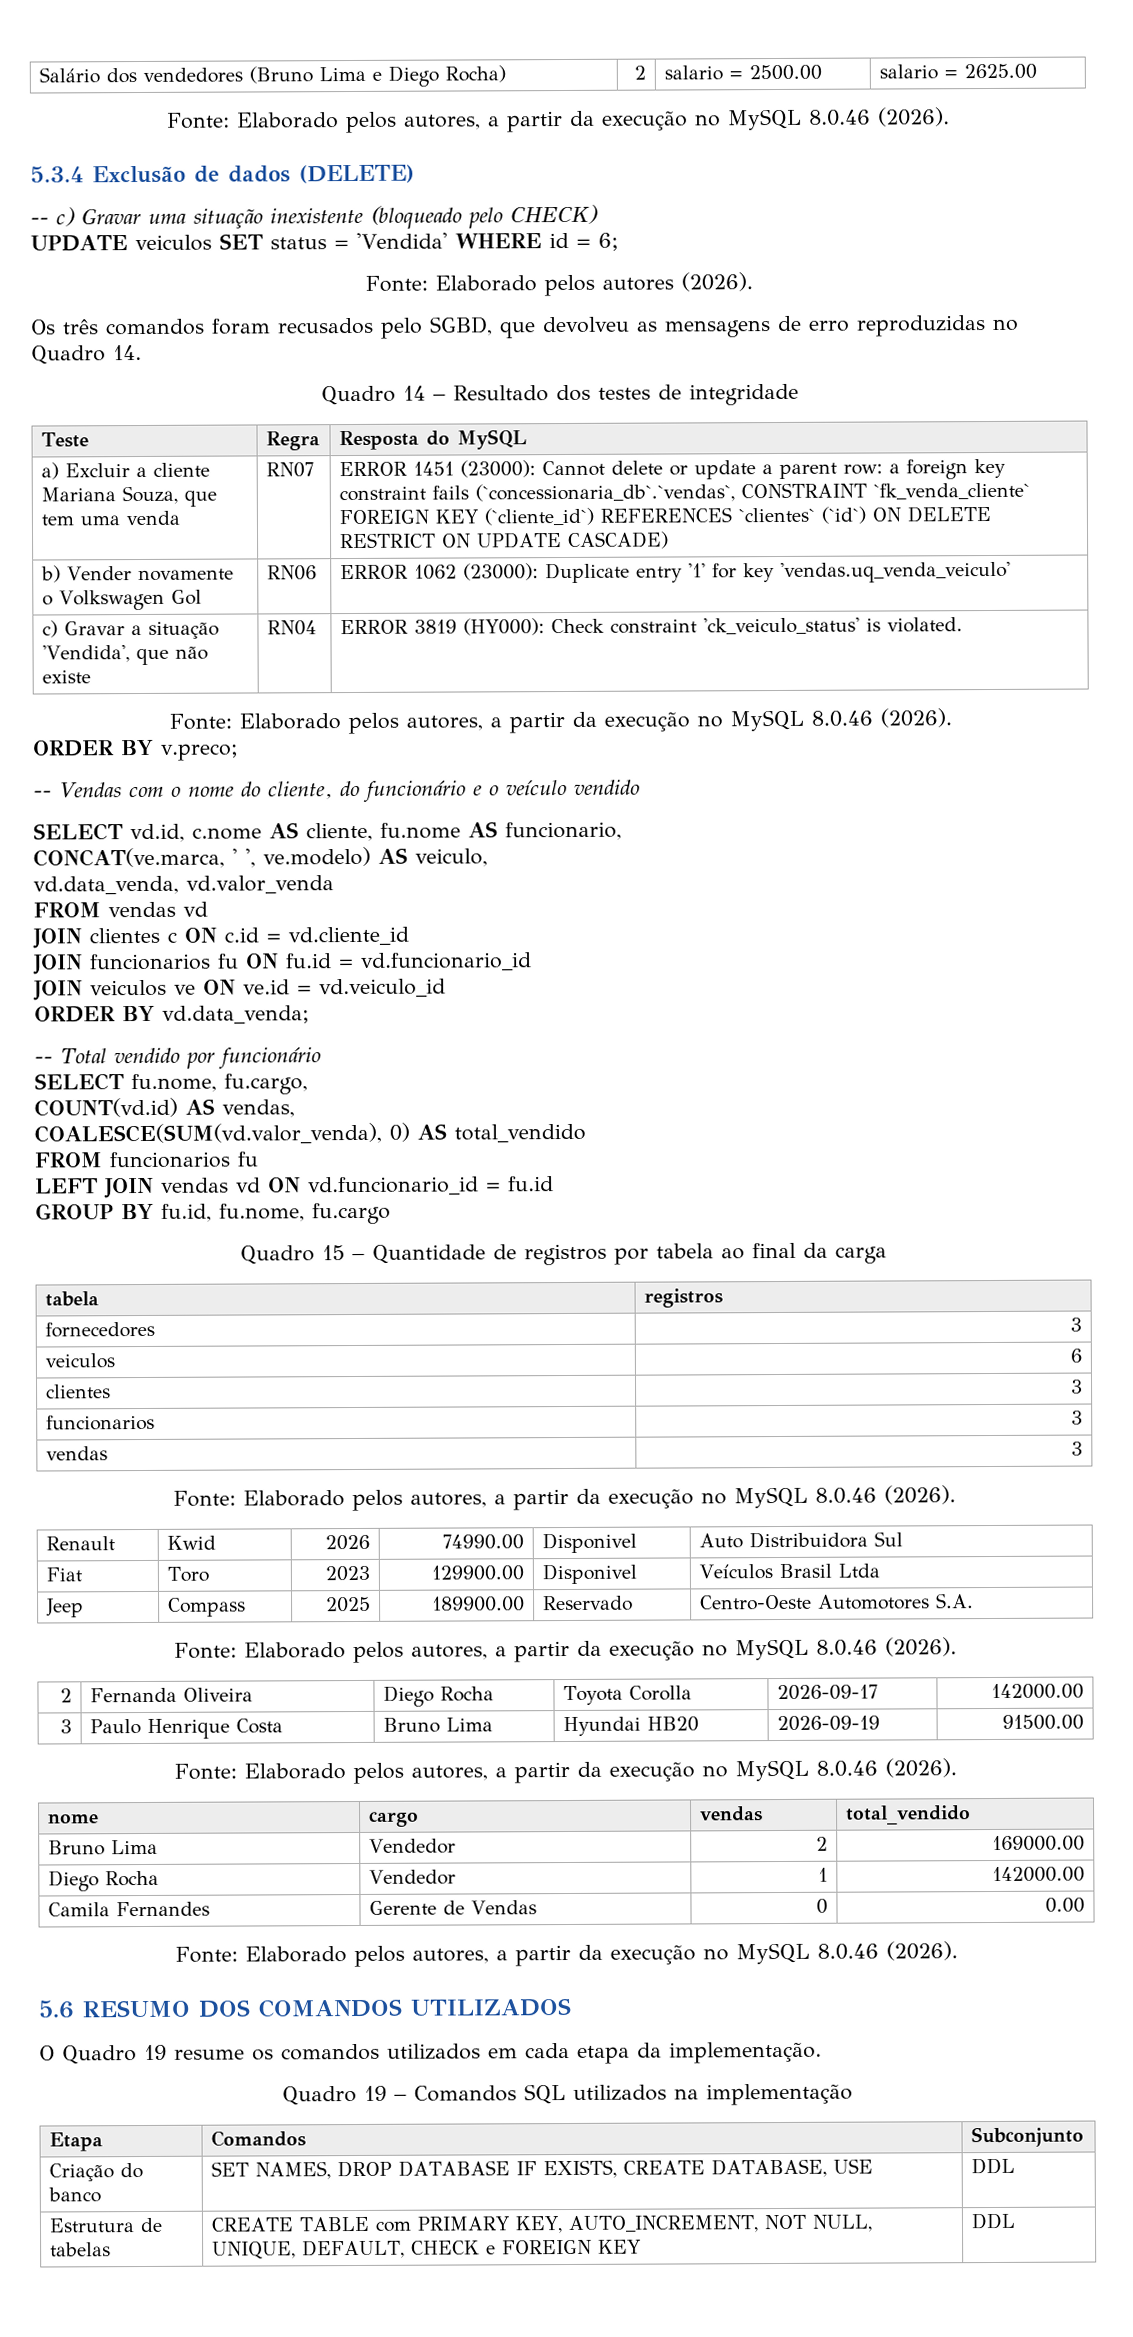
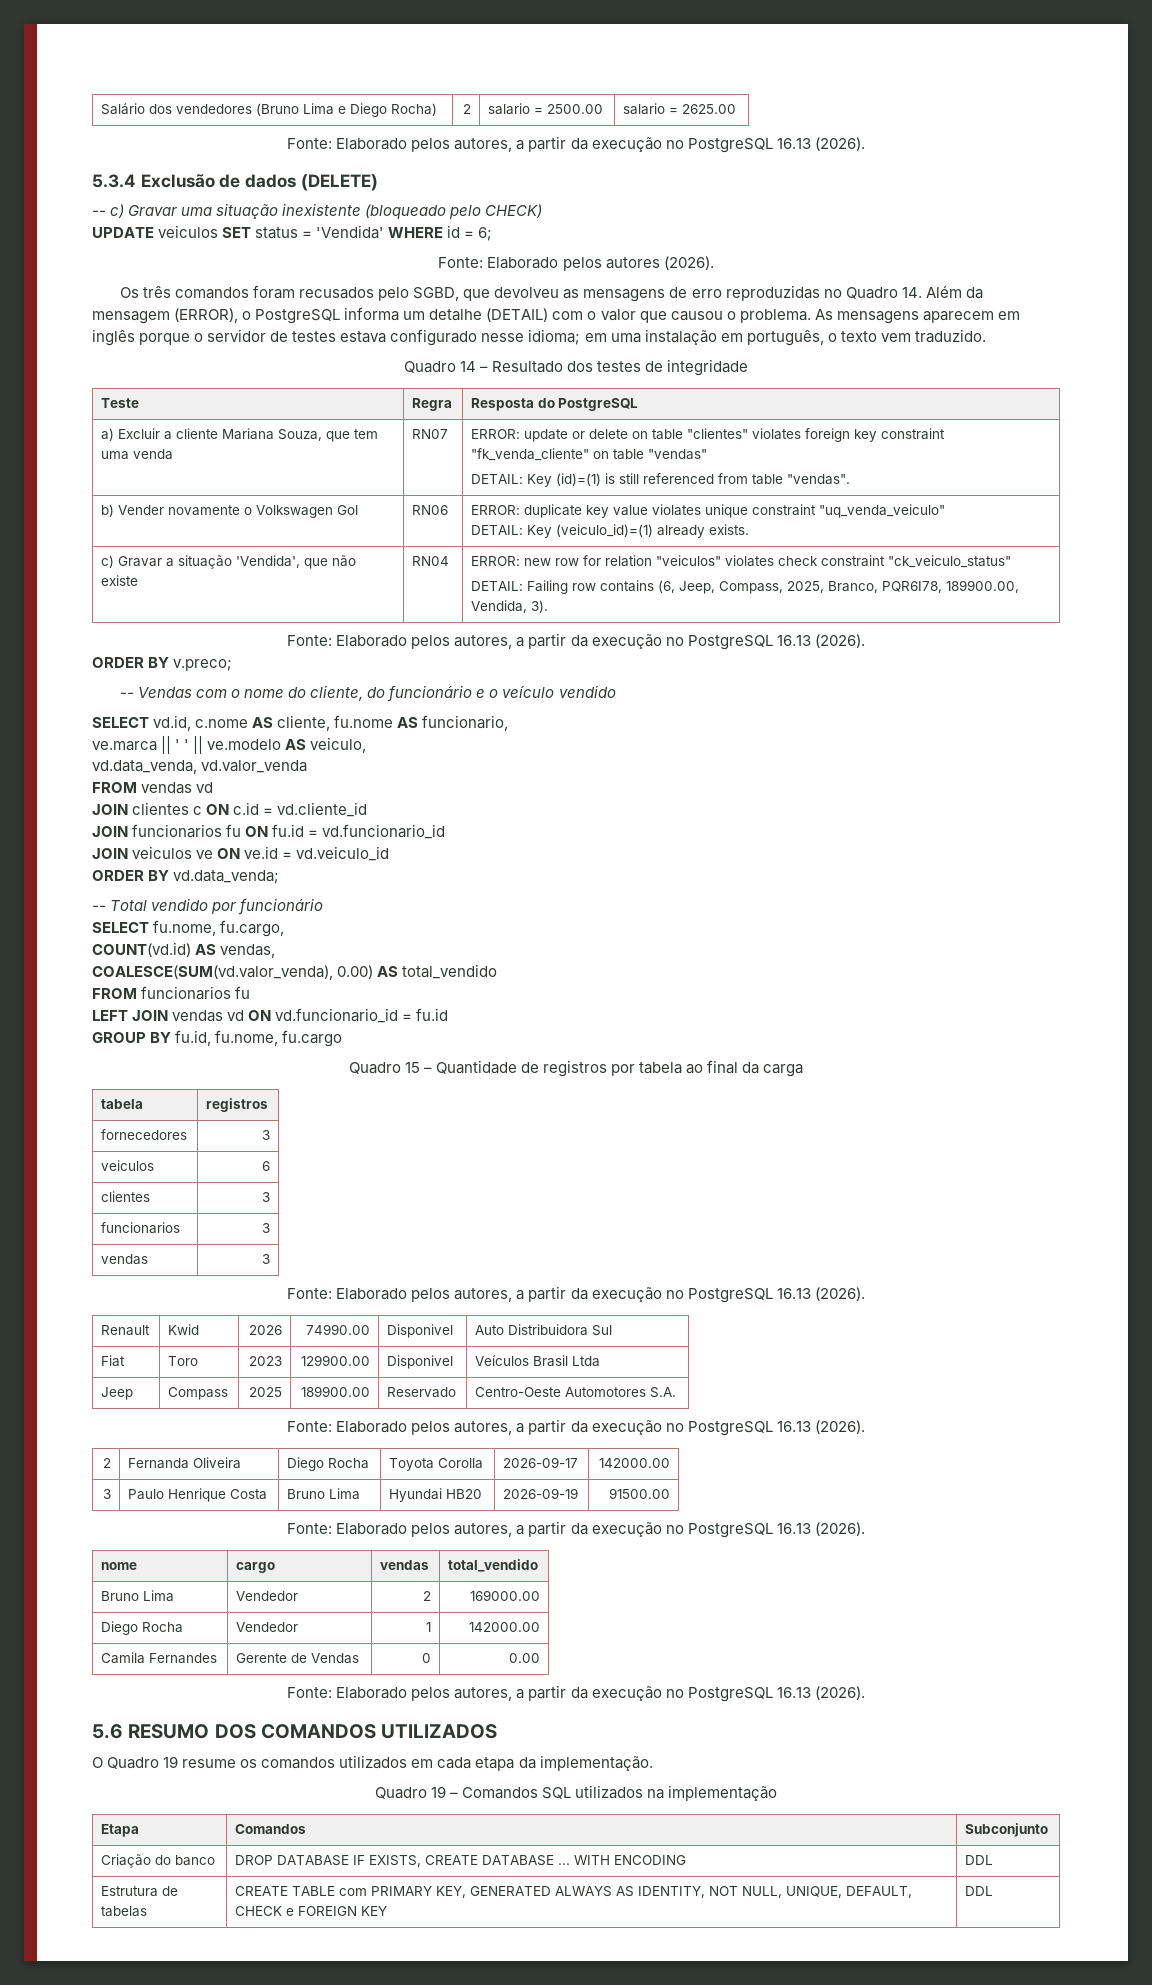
[728,108,871,131] MySQL 8.0.46 -> [687,138,811,153] PostgreSQL 16.13
(142, 352) none -> [925,285,983,299] [92,307,1020,324] [92,329,986,346] Além da mensagem (ERROR), o PostgreSQL informa um detalhe (DETAIL) com o valor que causou o problema. As mensagens aparecem em inglês porque o servidor de testes estava configurado nesse idioma; em uma instalação em português, o texto vem traduzido.
[456,429,527,450] MySQL -> [558,398,639,411] PostgreSQL
[338,458,1006,480] [338,482,1030,503] [338,505,991,526] [339,531,669,549] ERROR 1451 (23000): Cannot delete or update a parent row: a foreign key constraint fails (`concessionaria_db`.`vendas`, CONSTRAINT `fk_venda_cliente` FOREIGN KEY (`cliente_id`) REFERENCES `clientes` (`id`) ON DELETE RESTRICT ON UPDATE CASCADE) -> [471,428,946,442] [471,448,708,461] [471,473,851,487] ERROR: update or delete on table "clientes" violates foreign key constraint "fk_venda_cliente" on table "vendas" // DETAIL: Key (id)=(1) is still referenced from table "vendas".
[339,561,1011,584] ERROR 1062 (23000): Duplicate entry '1' for key 'vendas.uq_venda_veiculo' -> [471,504,946,518] [471,524,750,538] ERROR: duplicate key value violates unique constraint "uq_venda_veiculo" // DETAIL: Key (veiculo_id)=(1) already exists.
[339,617,963,636] [169,709,873,735] ERROR 3819 (HY000): Check constraint 'ck_veiculo_status' is violated. // Fonte: Elaborado pelos autores, a partir da execução no MySQL 8.0.46 -> [471,555,1012,568] [471,580,1020,594] [471,600,549,613] [287,633,811,650] ERROR: new row for relation "veiculos" violates check constraint "ck_veiculo_status" // DETAIL: Failing row contains (6, Jeep, Compass, 2025, Branco, PQR6I78, 189900.00, Vendida, 3). // Fonte: Elaborado pelos autores, a partir da execução no PostgreSQL 16.13
[33,846,371,869] CONCAT(ve.marca, ' ', ve.modelo) -> [92,736,282,754] ve.marca || ' ' || ve.modelo
[389,1122,410,1142] 0) -> [337,965,374,979] 0.00)
[734,1486,877,1509] MySQL 8.0.46 -> [687,1288,811,1303] PostgreSQL 16.13
[735,1638,878,1661] MySQL 8.0.46 -> [687,1421,811,1436] PostgreSQL 16.13
[735,1759,878,1782] MySQL 8.0.46 -> [687,1523,811,1538] PostgreSQL 16.13
[736,1942,879,1965] MySQL 8.0.46 -> [687,1687,811,1702] PostgreSQL 16.13
[210,2161,331,2180] SET NAMES, -> (216, 1860) none
[710,2158,873,2178] DATABASE, USE -> [482,1855,687,1866] DATABASE ... WITH ENCODING
[567,2215,759,2234] AUTO_INCREMENT, -> [470,1886,706,1898] GENERATED ALWAYS AS IDENTITY,

